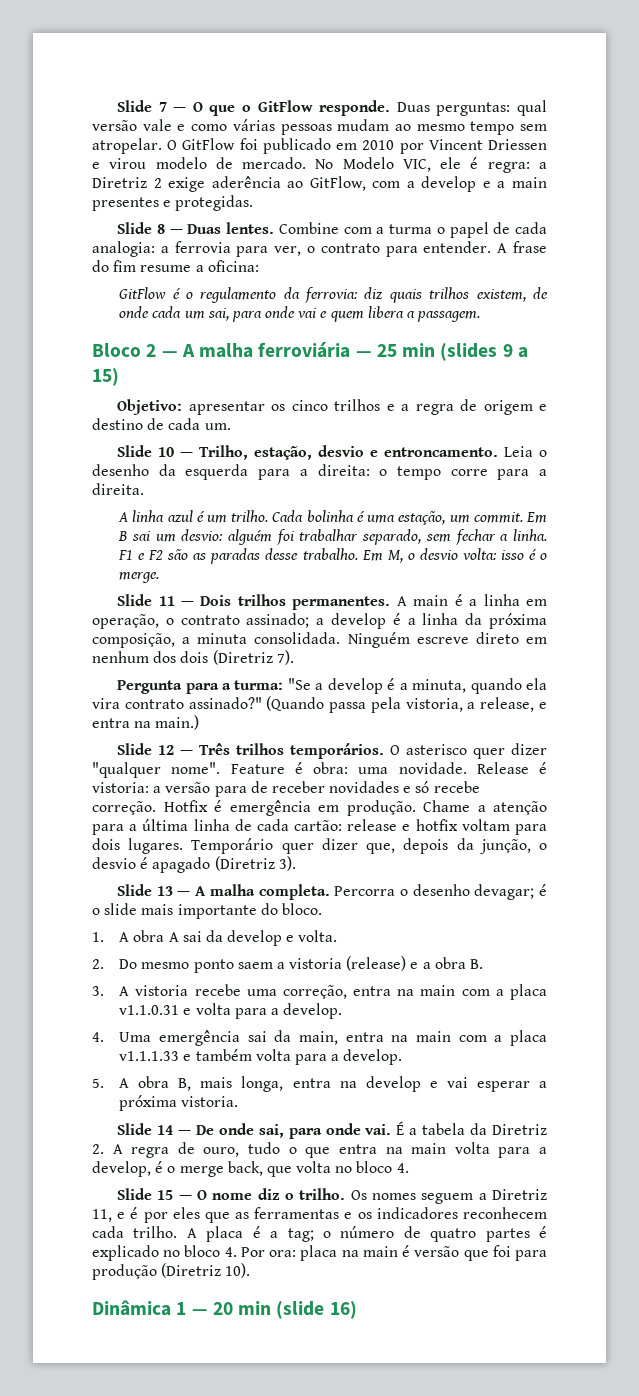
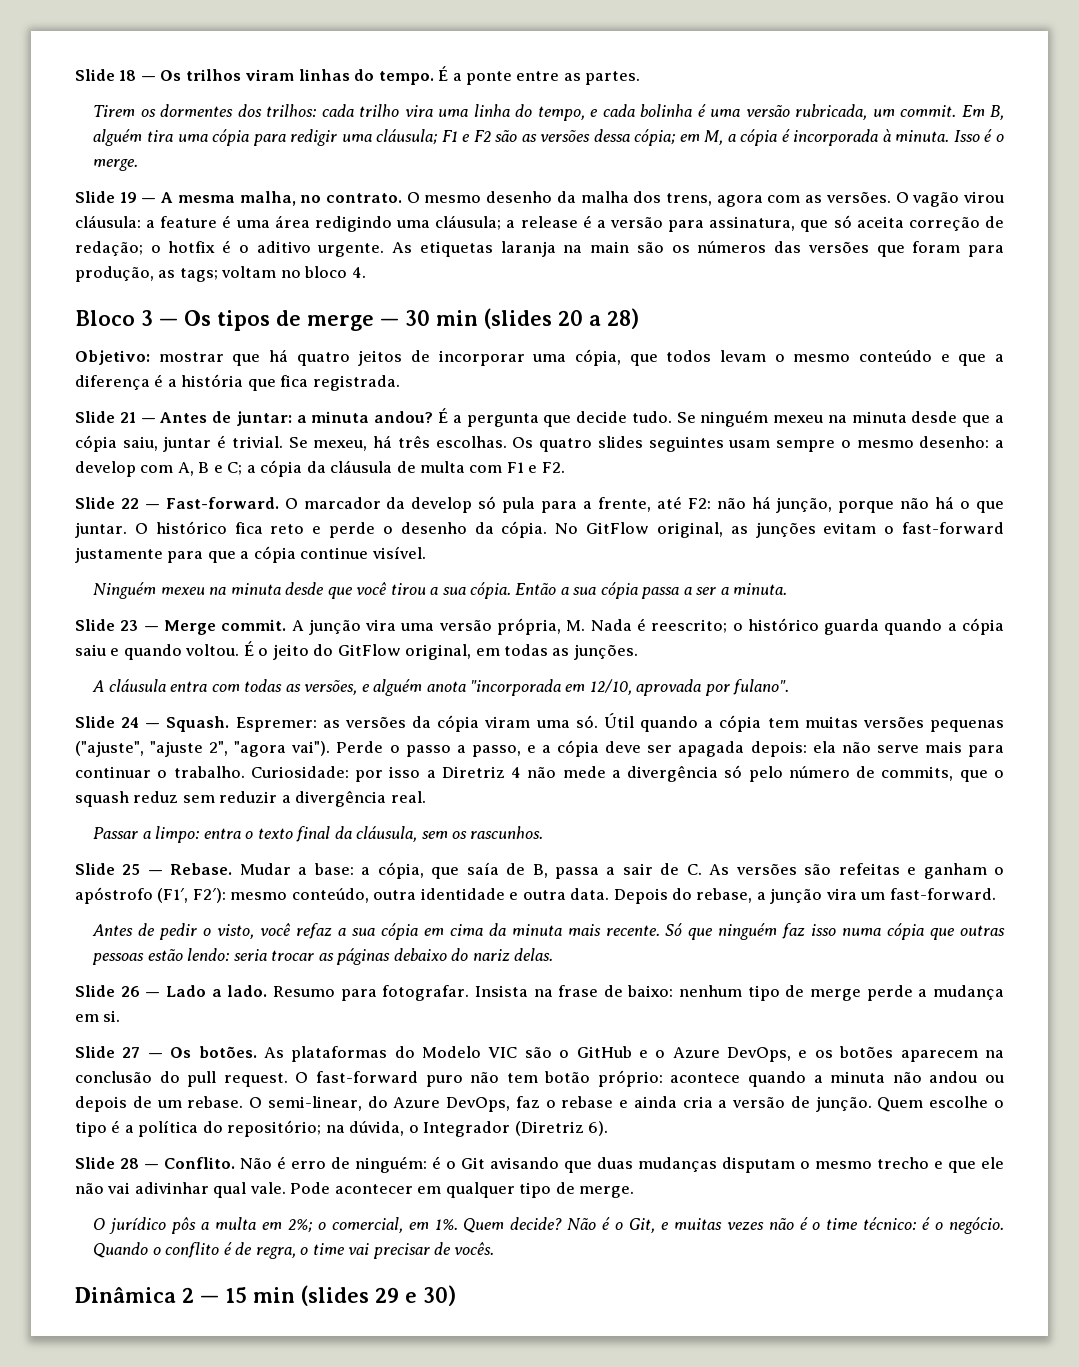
[117,100,547,116] [92,119,547,135] [92,138,547,154] [92,157,547,173] [92,176,547,192] [92,195,254,211] [117,222,548,238] [92,241,548,257] [92,260,259,272] [119,287,548,303] [119,306,481,322] [92,342,528,361] [92,368,119,386] [117,399,547,415] [92,418,231,430] [117,445,548,460] [92,464,547,480] [92,483,144,495] [118,510,304,523] Slide 7 — O que o GitFlow responde. Duas perguntas: qual versão vale e como várias pessoas mudam ao mesmo tempo sem atropelar. O GitFlow foi publicado em 2010 por Vincent Driessen e virou modelo de mercado. No Modelo VIC, ele é regra: a Diretriz 2 exige aderência ao GitFlow, com a develop e a main presentes e protegidas. // Slide 8 — Duas lentes. Combine com a turma o papel de cada analogia: a ferrovia para ver, o contrato para entender. A frase do fim resume a oficina: // GitFlow é o regulamento da ferrovia: diz quais trilhos existem, de onde cada um sai, para onde vai e quem libera a passagem. // Bloco 2 — A malha ferroviária — 25 min (slides 9 a 15) // Objetivo: apresentar os cinco trilhos e a regra de origem e destino de cada um. // Slide 10 — Trilho, estação, desvio e entroncamento. Leia o desenho da esquerda para a direita: o tempo corre para a direita. // A linha azul é um trilho. Cada -> [75,66,641,85] [93,104,635,121] Slide 18 — Os trilhos viram linhas do tempo. É a ponte entre as partes. // Tirem os dormentes dos trilhos: cada trilho vira uma linha do tempo, e cada
[398,511,446,525] estação, -> [745,104,868,120] versão rubricada,
[118,529,547,545] B sai um desvio: alguém foi trabalhar separado, sem fechar a linha. -> [990,105,1005,120] [93,129,438,146] B, alguém tira uma cópia para redigir uma cláusula;
[210,548,547,564] [119,572,160,583] [117,594,547,610] [92,613,547,629] [92,632,547,648] [92,650,294,665] [117,678,548,694] [92,696,547,713] [92,715,200,730] [117,743,548,759] [92,762,547,778] [92,781,480,797] [92,800,547,816] [92,819,547,835] [92,838,547,854] [92,856,296,873] [117,884,547,900] [92,903,322,919] [92,930,338,946] [92,956,483,973] [92,984,547,1000] [119,1003,343,1019] [92,1030,547,1046] [119,1049,403,1065] [92,1076,547,1092] [119,1095,239,1111] [117,1121,547,1139] [92,1142,548,1158] [92,1161,409,1177] [117,1188,547,1204] [92,1207,547,1223] [92,1226,547,1242] [92,1245,547,1261] [92,1263,251,1280] [92,1300,357,1319] paradas desse trabalho. Em M, o desvio volta: isso é o merge. // Slide 11 — Dois trilhos permanentes. A main é a linha em operação, o contrato assinado; a develop é a linha da próxima composição, a minuta consolidada. Ninguém escreve direto em nenhum dos dois (Diretriz 7). // Pergunta para a turma: "Se a develop é a minuta, quando ela vira contrato assinado?" (Quando passa pela vistoria, a release, e entra na main.) // Slide 12 — Três trilhos temporários. O asterisco quer dizer "qualquer nome". Feature é obra: uma novidade. Release é vistoria: a versão para de receber novidades e só recebe correção. Hotfix é emergência em produção. Chame a atenção para a última linha de cada cartão: release e hotfix voltam para dois lugares. Temporário quer dizer que, depois da junção, o desvio é apagado (Diretriz 3). // Slide 13 — A malha completa. Percorra o desenho devagar; é o slide mais importante do bloco. // 1. A obra A sai da develop e volta. // 2. Do mesmo ponto saem a vistoria (release) e a obra B. // 3. A vistoria recebe uma correção, entra na main com a placa v1.1.0.31 e volta para a develop. // 4. Uma emergência sai da main, entra na main com a placa v1.1.1.33 e também volta para a develop. // 5. A obra B, mais longa, entra na develop e vai esperar a próxima vistoria. // Slide 14 — De onde sai, para onde vai. É a tabela da Diretriz 2. A regra de ouro, tudo o que entra na main volta para a develop, é o merge back, que volta no bloco 4. // Slide 15 — O nome diz o trilho. Os nomes seguem a Diretriz 11, e é por eles que as ferramentas e os indicadores reconhecem cada trilho. A placa é a tag; o número de quatro partes é explicado no bloco 4. Por ora: placa na main é versão que foi para produção (Diretriz 10). // Dinâmica 1 — 20 min (slide 16) -> [540,129,1004,146] [93,159,139,171] [75,191,1004,207] [75,215,1004,232] [75,240,1004,257] [75,266,366,282] [75,308,639,331] [75,349,1004,366] [75,374,400,391] [75,408,1004,427] [75,435,1004,452] [75,460,565,477] [75,496,1004,513] [75,521,1005,538] [75,546,426,563] [93,582,788,599] [75,618,1004,635] [75,641,638,660] [92,679,790,696] [75,713,1004,732] [75,740,1004,757] [75,765,1005,782] [75,790,426,807] [93,826,544,843] [75,862,1005,879] [75,887,996,904] [92,923,1005,940] [92,948,554,965] [75,985,1004,1001] [75,1010,121,1022] [75,1046,1005,1062] [75,1070,1005,1087] [75,1096,1005,1112] [75,1120,609,1137] [75,1156,1004,1173] [75,1182,635,1198] [93,1217,1005,1234] [93,1242,495,1259] [75,1285,456,1306] versões dessa cópia; em M, a cópia é incorporada à minuta. Isso é o merge. // Slide 19 — A mesma malha, no contrato. O mesmo desenho da malha dos trens, agora com as versões. O vagão virou cláusula: a feature é uma área redigindo uma cláusula; a release é a versão para assinatura, que só aceita correção de redação; o hotfix é o aditivo urgente. As etiquetas laranja na main são os números das versões que foram para produção, as tags; voltam no bloco 4. // Bloco 3 — Os tipos de merge — 30 min (slides 20 a 28) // Objetivo: mostrar que há quatro jeitos de incorporar uma cópia, que todos levam o mesmo conteúdo e que a diferença é a história que fica registrada. // Slide 21 — Antes de juntar: a minuta andou? É a pergunta que decide tudo. Se ninguém mexeu na minuta desde que a cópia saiu, juntar é trivial. Se mexeu, há três escolhas. Os quatro slides seguintes usam sempre o mesmo desenho: a develop com A, B e C; a cópia da cláusula de multa com F1 e F2. // Slide 22 — Fast-forward. O marcador da develop só pula para a frente, até F2: não há junção, porque não há o que juntar. O histórico fica reto e perde o desenho da cópia. No GitFlow original, as junções evitam o fast-forward justamente para que a cópia continue visível. // Ninguém mexeu na minuta desde que você tirou a sua cópia. Então a sua cópia passa a ser a minuta. // Slide 23 — Merge commit. A junção vira uma versão própria, M. Nada é reescrito; o histórico guarda quando a cópia saiu e quando voltou. É o jeito do GitFlow original, em todas as junções. // A cláusula entra com todas as versões, e alguém anota "incorporada em 12/10, aprovada por fulano". // Slide 24 — Squash. Espremer: as versões da cópia viram uma só. Útil quando a cópia tem muitas versões pequenas ("ajuste", "ajuste 2", "agora vai"). Perde o passo a passo, e a cópia deve ser apagada depois: ela não serve mais para continuar o trabalho. Curiosidade: por isso a Diretriz 4 não mede a divergência só pelo número de commits, que o squash reduz sem reduzir a divergência real. // Passar a limpo: entra o texto final da cláusula, sem os rascunhos. // Slide 25 — Rebase. Mudar a base: a cópia, que saía de B, passa a sair de C. As versões são refeitas e ganham o apóstrofo (F1′, F2′): mesmo conteúdo, outra identidade e outra data. Depois do rebase, a junção vira um fast-forward. // Antes de pedir o visto, você refaz a sua cópia em cima da minuta mais recente. Só que ninguém faz isso numa cópia que outras pessoas estão lendo: seria trocar as páginas debaixo do nariz delas. // Slide 26 — Lado a lado. Resumo para fotografar. Insista na frase de baixo: nenhum tipo de merge perde a mudança em si. // Slide 27 — Os botões. As plataformas do Modelo VIC são o GitHub e o Azure DevOps, e os botões aparecem na conclusão do pull request. O fast-forward puro não tem botão próprio: acontece quando a minuta não andou ou depois de um rebase. O semi-linear, do Azure DevOps, faz o rebase e ainda cria a versão de junção. Quem escolhe o tipo é a política do repositório; na dúvida, o Integrador (Diretriz 6). // Slide 28 — Conflito. Não é erro de ninguém: é o Git avisando que duas mudanças disputam o mesmo trecho e que ele não vai adivinhar qual vale. Pode acontecer em qualquer tipo de merge. // O jurídico pôs a multa em 2%; o comercial, em 1%. Quem decide? Não é o Git, e muitas vezes não é o time técnico: é o negócio. Quando o conflito é de regra, o time vai precisar de vocês. // Dinâmica 2 — 15 min (slides 29 e 30)

